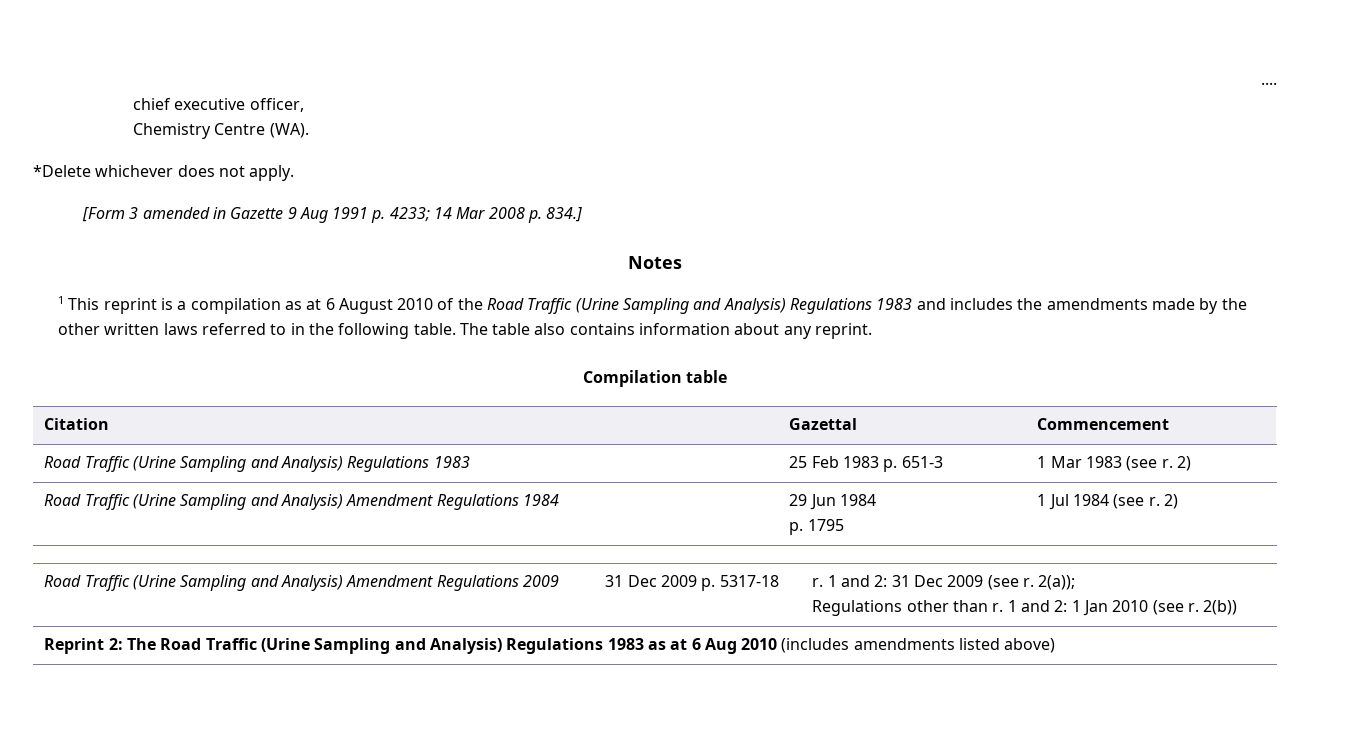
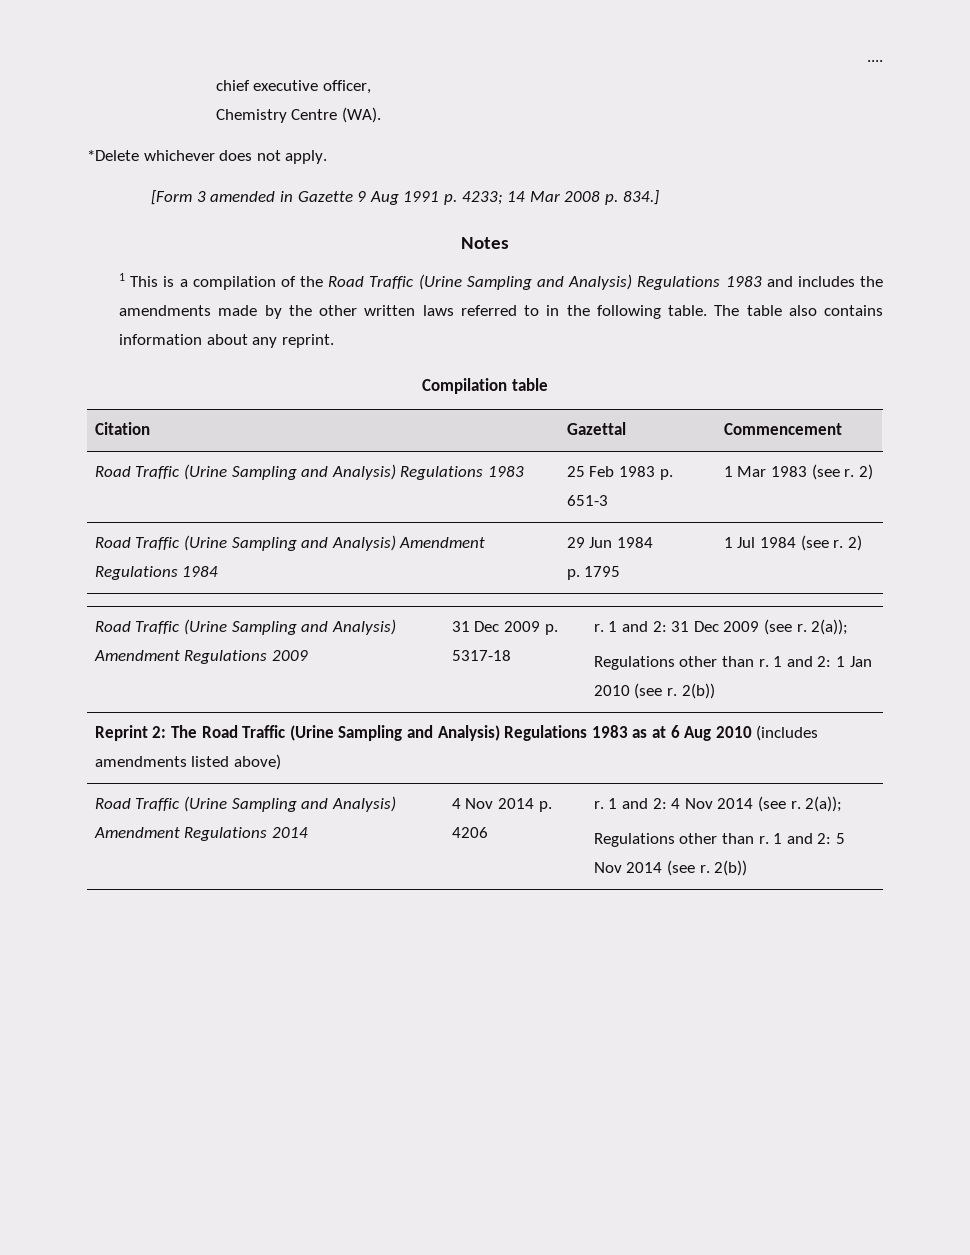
[103,298,157,314] reprint -> (159, 281) none
[284,298,434,314] as at 6 August 2010 -> (276, 283) none
(1056, 645) none -> [94,796,396,812] [93,827,309,841] [451,798,552,812] [451,827,488,838] [593,796,843,812] [593,833,845,847] [593,860,748,876] // Road Traffic (Urine Sampling and Analysis) Amendment Regulations 2014 | 4 Nov 2014 p. 4206 | r. 1 and 2: 4 Nov 2014 (see r. 2(a)); // Regulations other than r. 1 and 2: 5 Nov 2014 (see r. 2(b))

